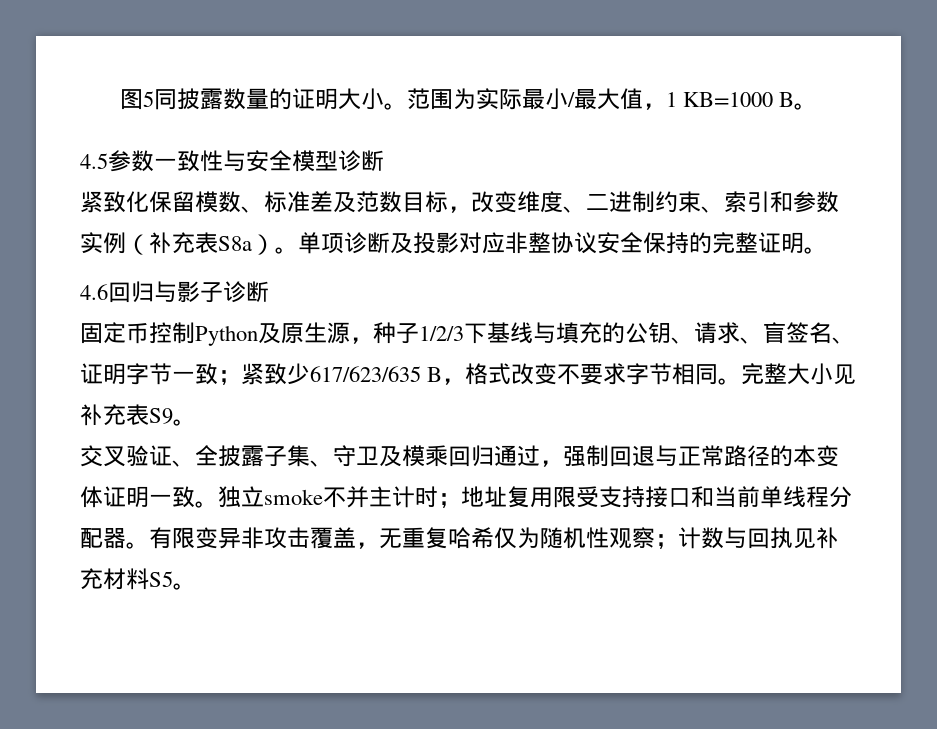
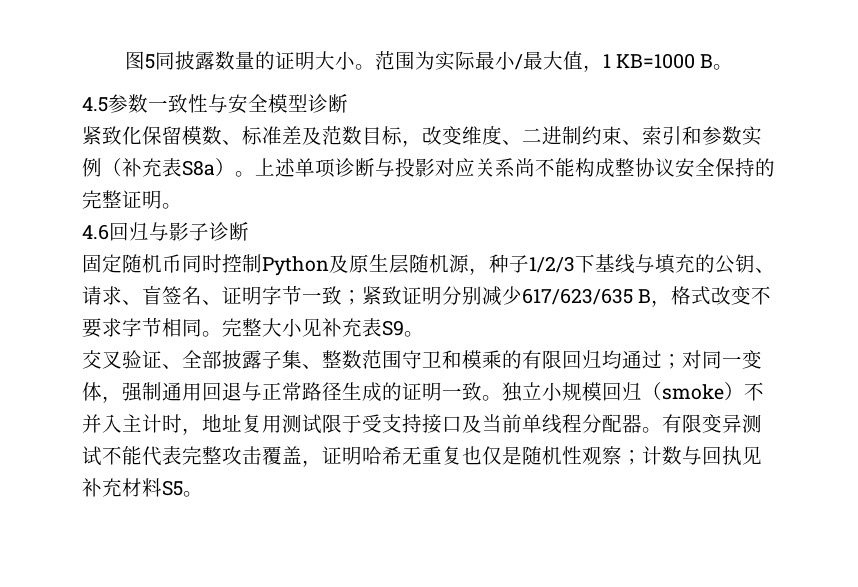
(298, 250) none -> [255,158,295,177] 上述
[390,233,413,254] 及 -> [375,158,395,177] 与
[505,232,528,254] 非 -> [475,158,615,178] 关系尚不能构成
[126,323,149,344] 币 -> [122,254,222,273] 随机币同时
(327, 332) none -> [389,254,449,274] 层随机
(287, 374) none -> [402,286,502,306] 证明分别减
(218, 455) none -> [202,350,222,369] 部
[333,445,609,467] 守卫及模乘回归通过，强制 -> [322,350,762,369] [82,382,202,403] 整数范围守卫和模乘的有限回归均通过；对同一变体，强制通用
[770,445,839,467] [80,486,103,508] 的本变体 -> [342,382,402,402] 生成的
[264,486,576,508] smoke不并主计时；地址复用限 -> [542,382,764,401] [82,414,362,435] 小规模回归（smoke）不并入主计时，地址复用测试限于
[691,486,714,508] 和 -> [462,415,482,433] 及
[241,527,540,549] 非攻击覆盖，无重复哈希仅为 -> [742,414,762,433] [82,446,522,467] 测试不能代表完整攻击覆盖，证明哈希无重复也仅是

